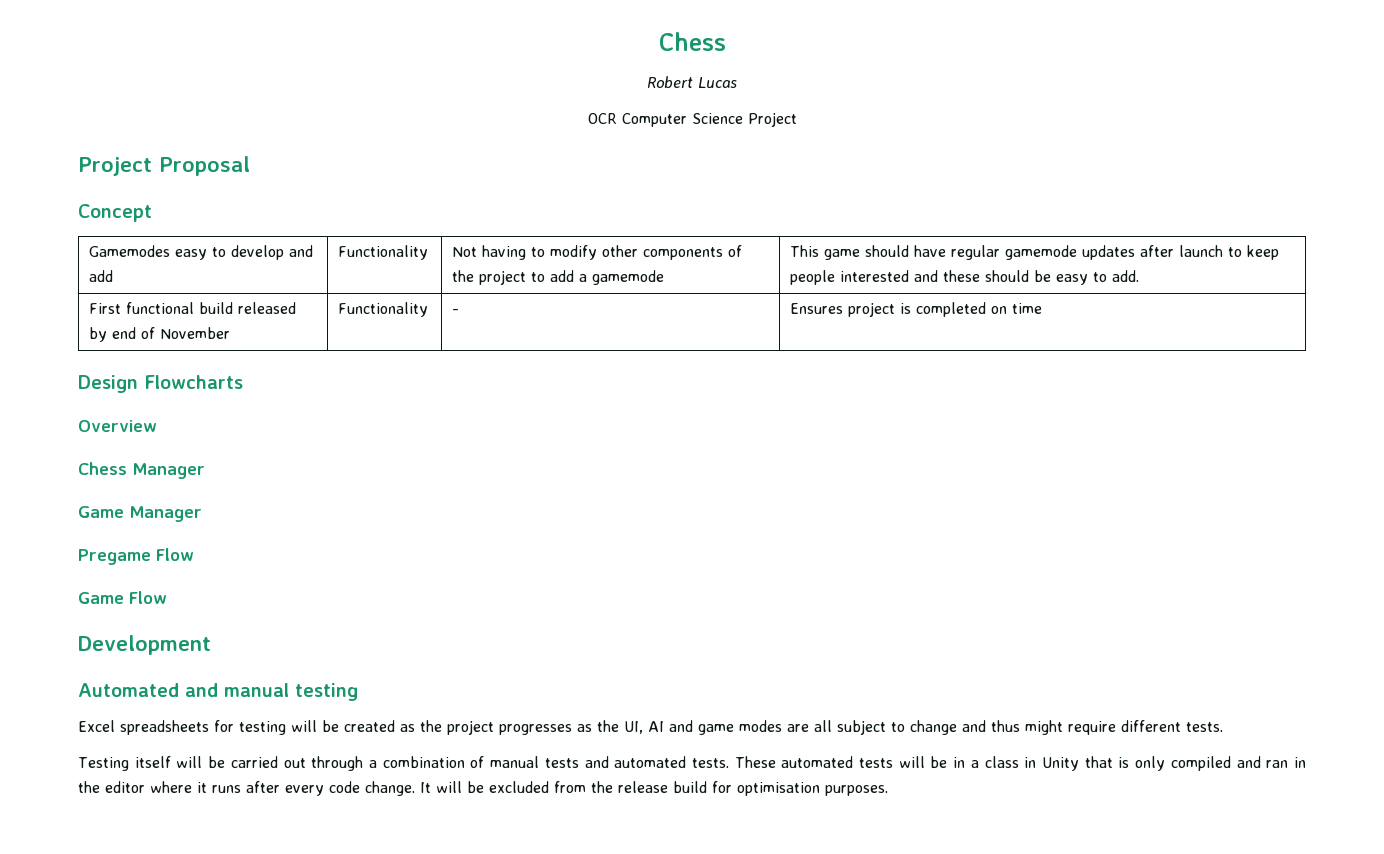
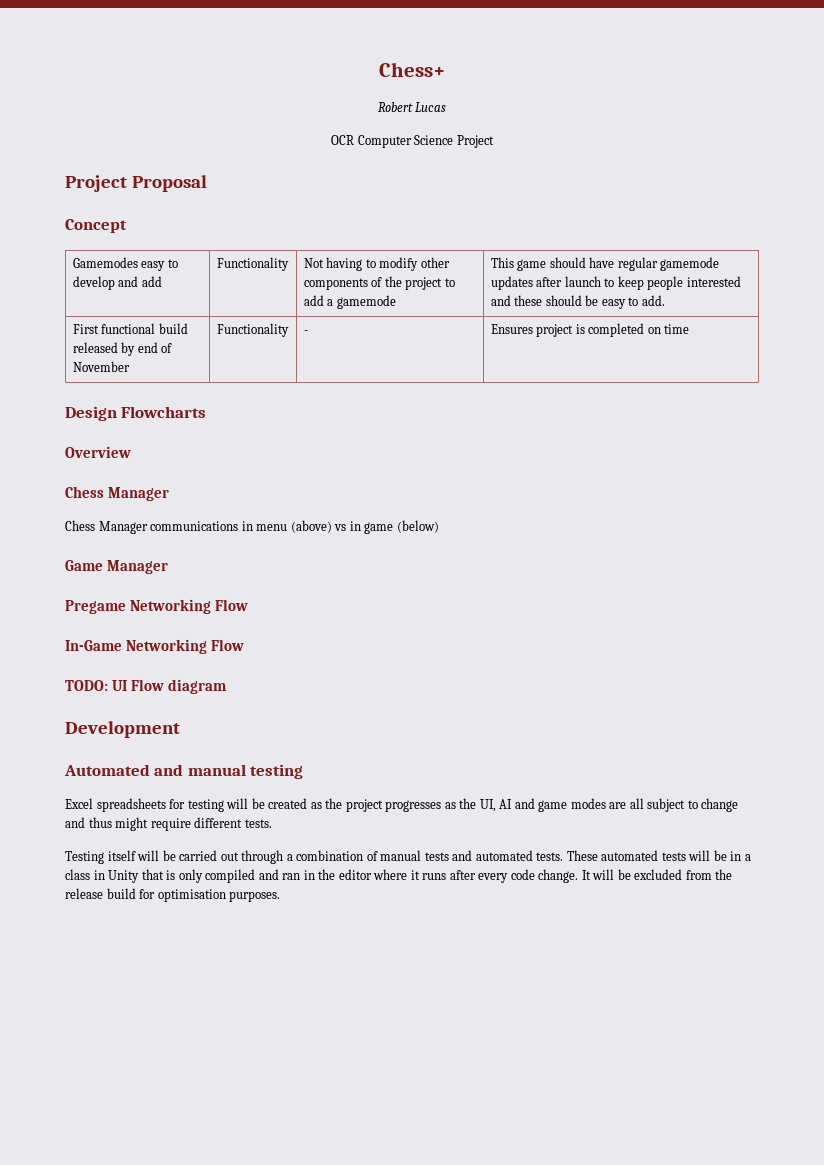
[658,32,726,51] Chess -> [379,62,445,77] Chess+
(205, 471) none -> [65,520,439,534] // Chess Manager communications in menu (above) vs in game (below)
[156,548,194,561] [78,591,167,604] Flow // Game Flow -> [129,599,248,614] [65,639,244,654] [65,679,227,694] Networking Flow // In-Game Networking Flow // TODO: UI Flow diagram

